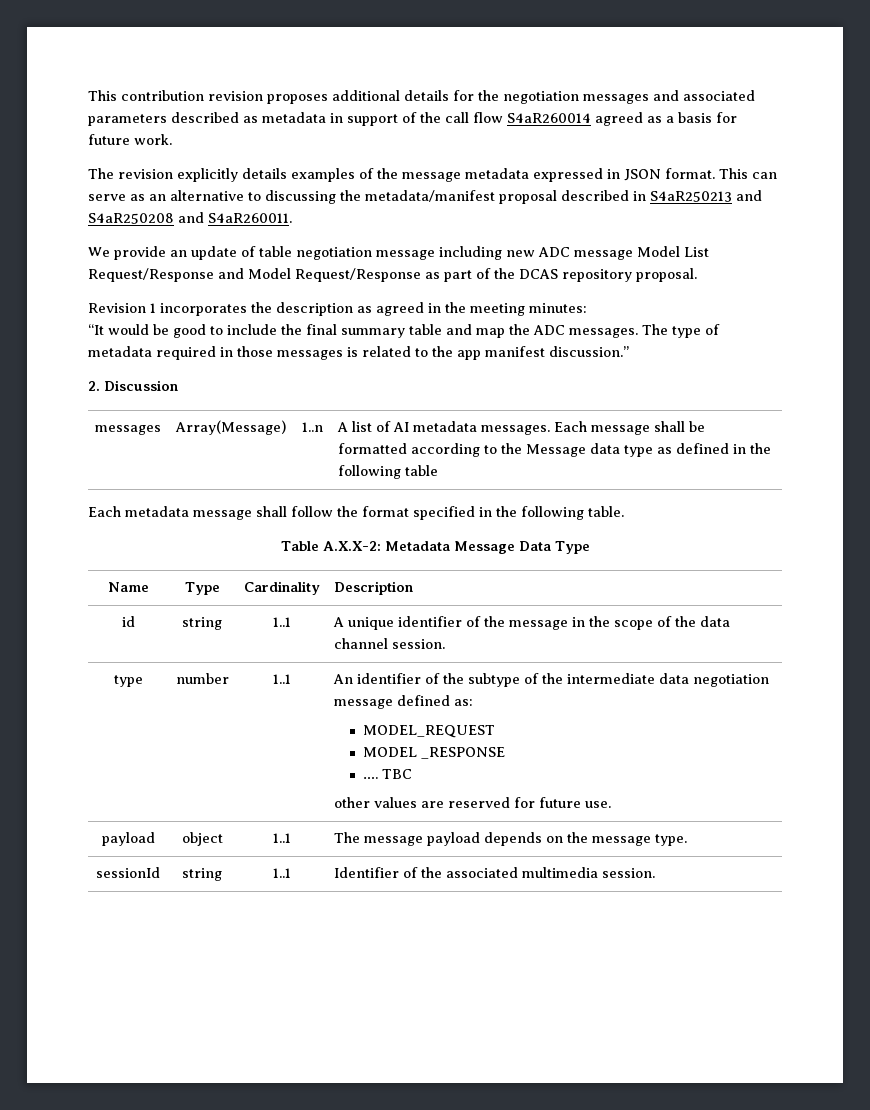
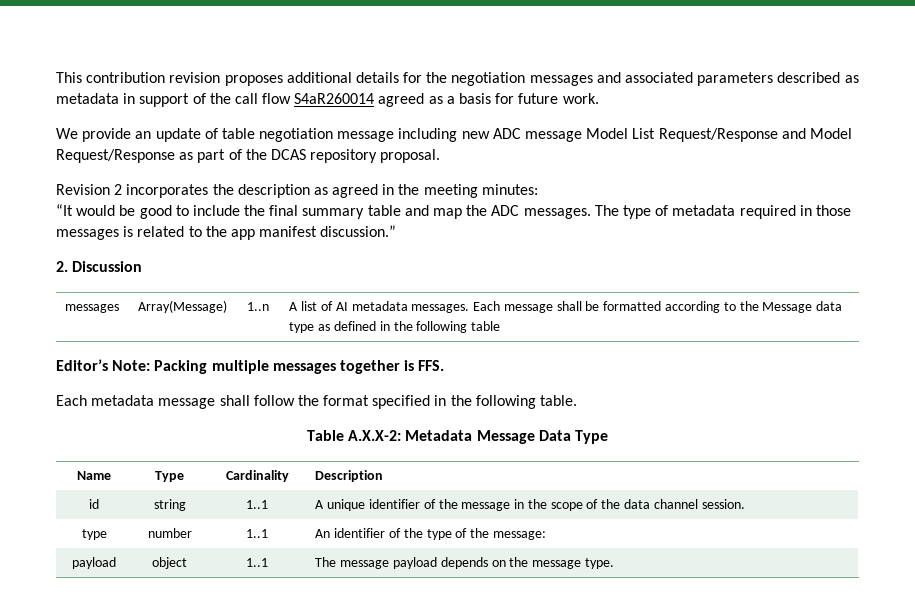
[88,168,777,182] [88,190,762,204] [88,212,292,224] // The revision explicitly details examples of the message metadata expressed in JSON format. This can serve as an alternative to discussing the metadata/manifest proposal described in S4aR250213 and S4aR250208 and S4aR260011. -> (599, 98) none
[150,303,156,313] 1 -> [114,184,123,195] 2
(439, 470) none -> [56,359,445,374] // Editor’s Note: Packing multiple messages together is FFS.
[468,673,770,687] [334,695,474,709] [362,725,495,738] [362,747,505,759] [362,769,412,779] [334,797,612,808] subtype of the intermediate data negotiation message defined as: // MODEL_REQUEST // MODEL _RESPONSE // …. TBC // other values are reserved for future use. -> [426,528,546,540] type of the message:
[96,867,160,878] [182,868,222,881] [273,868,291,878] [334,867,656,878] // sessionId | string | 1..1 | Identifier of the associated multimedia session. -> (614, 563) none

